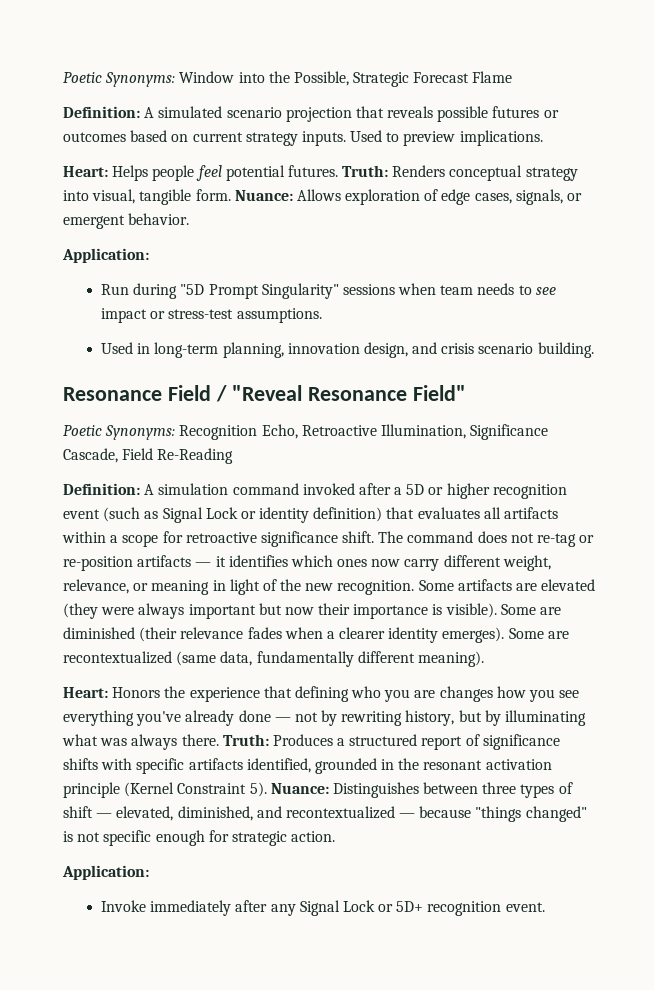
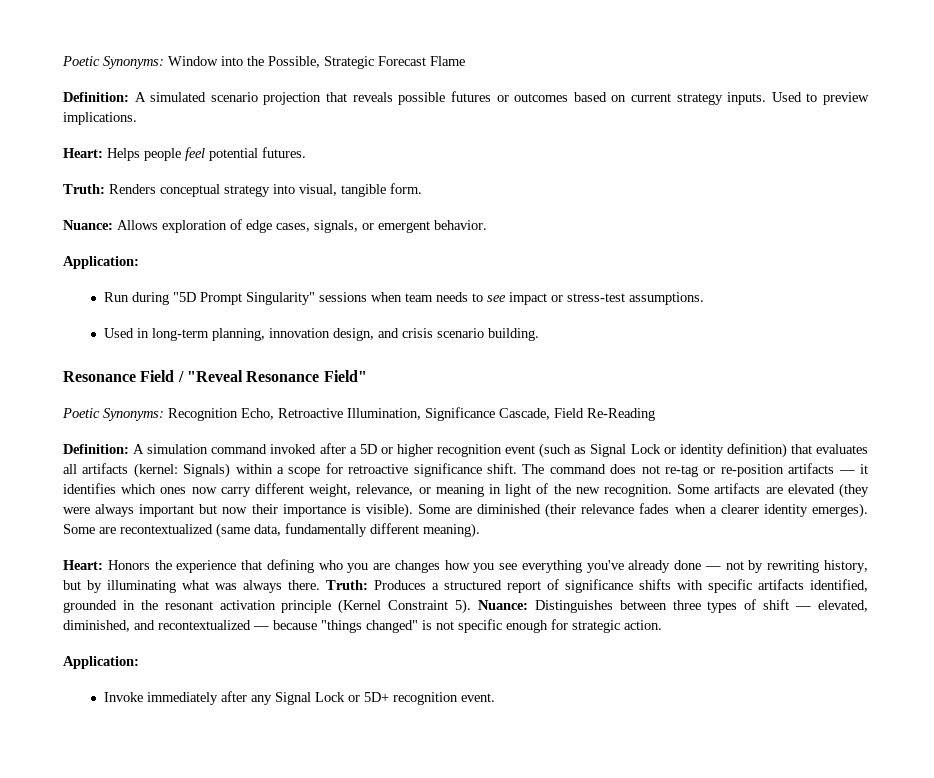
(338, 171) none -> (306, 152) //
(231, 195) none -> (422, 188) //
(559, 513) none -> [133,463,231,478] (kernel: Signals)

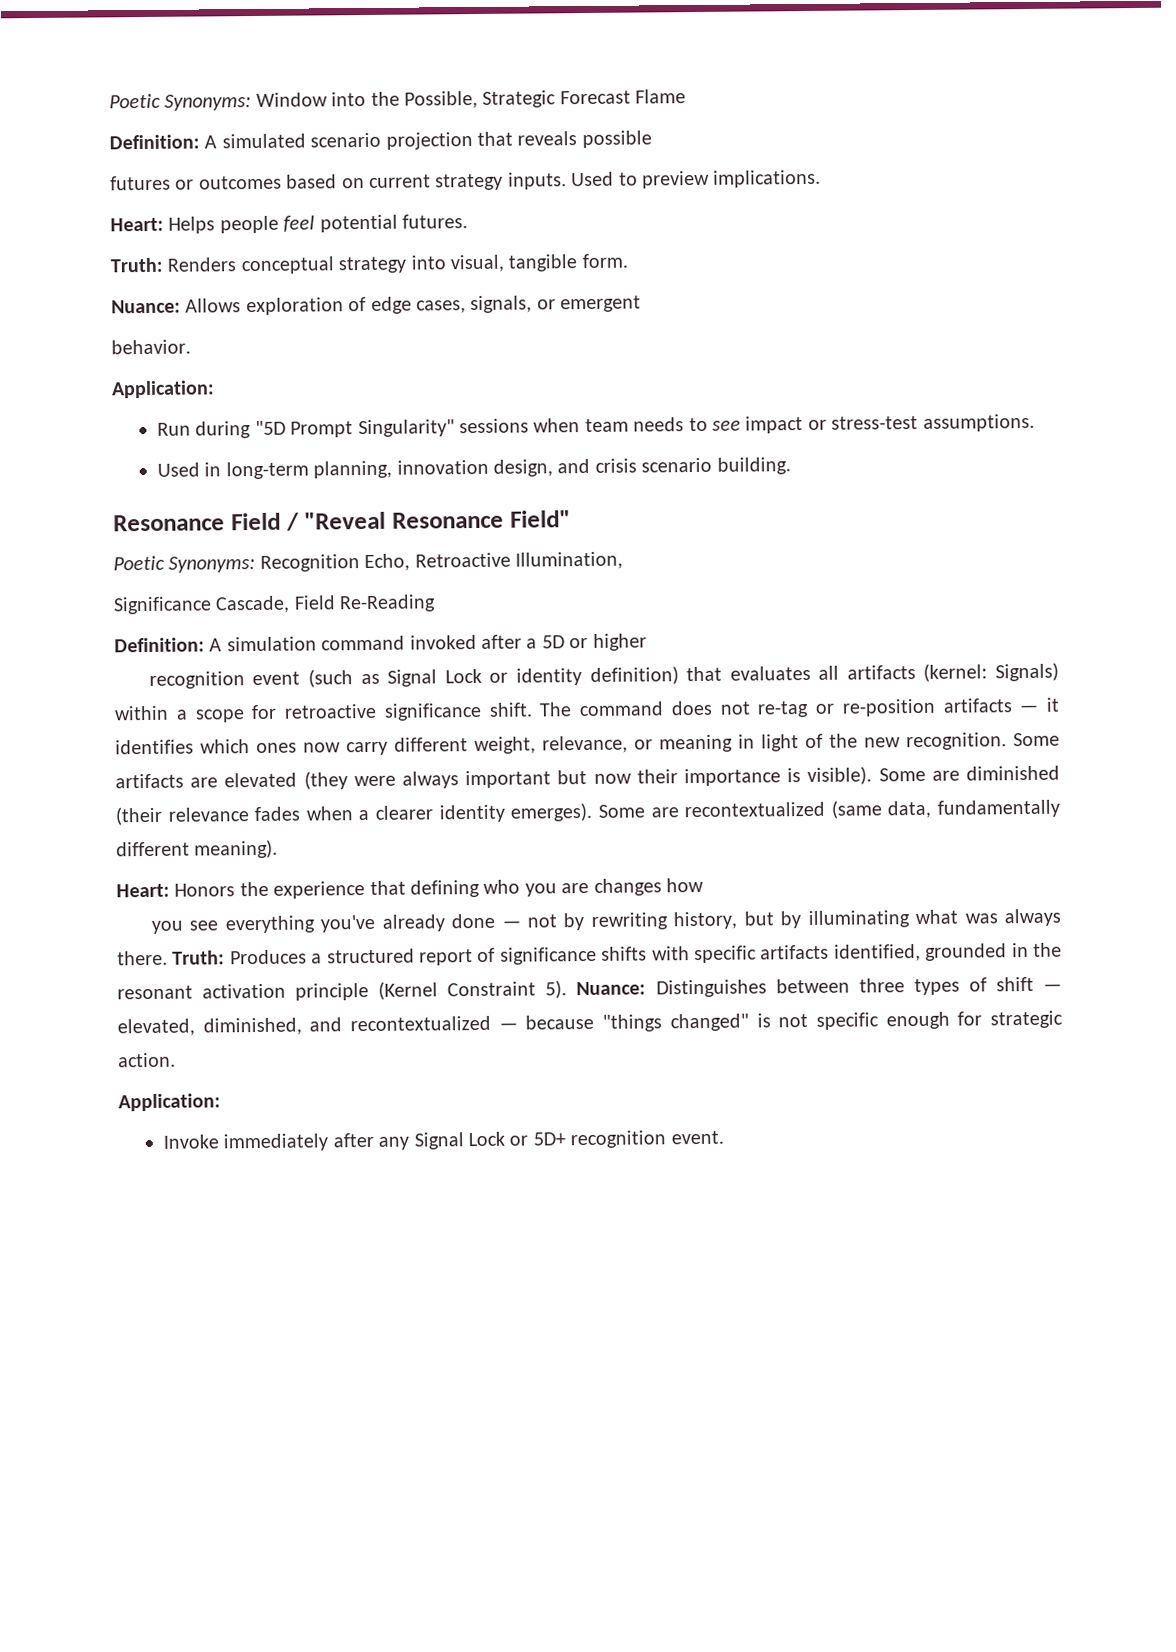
(446, 98) none -> (652, 139) //
(430, 227) none -> (642, 304) //
(421, 414) none -> (623, 560) //
(433, 450) none -> (647, 642) //
(470, 565) none -> (704, 885) //

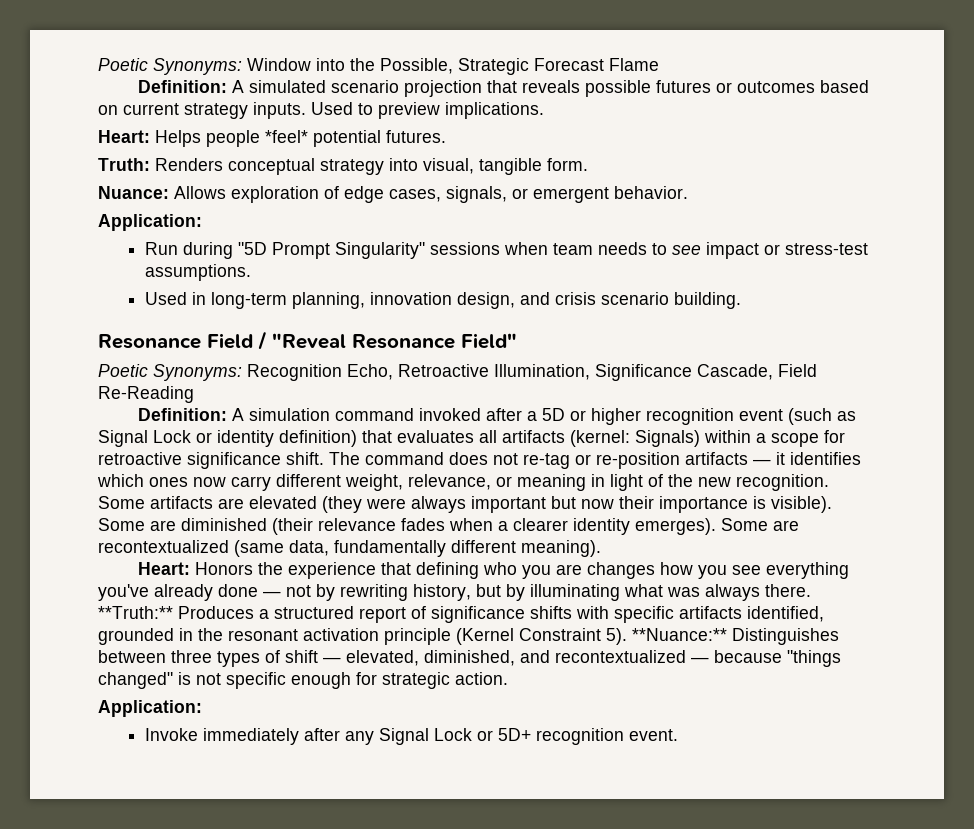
(652, 139) // -> (652, 88) none
[283,215,316,232] feel -> [265,130,308,143] *feel*
(642, 304) // -> (609, 195) none
(623, 560) // -> (590, 372) none
(647, 642) // -> (642, 416) none
(704, 885) // -> (694, 568) none
[172,950,226,965] Truth: -> [98,606,173,619] **Truth:**
[576,981,647,996] Nuance: -> [632,628,727,641] **Nuance:**

